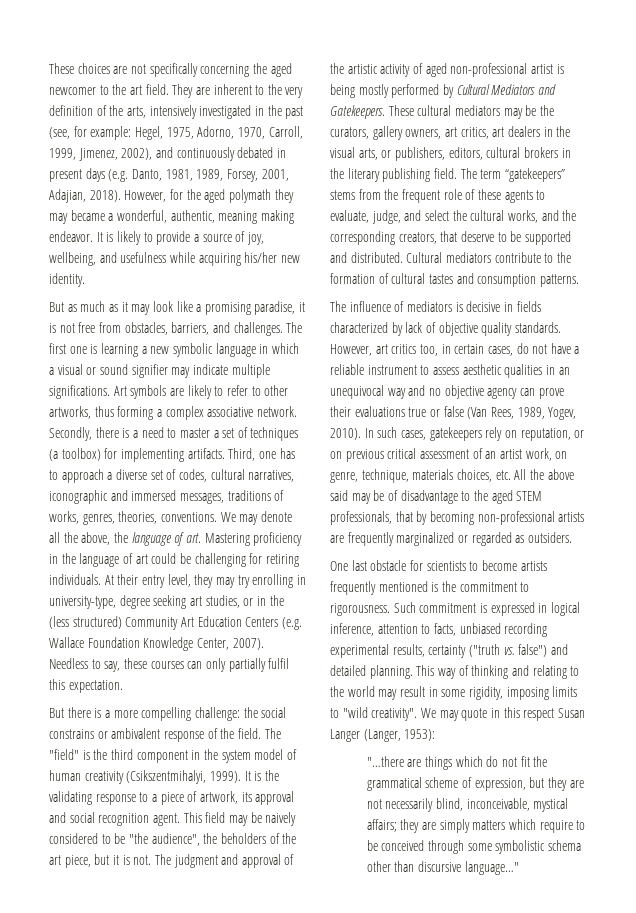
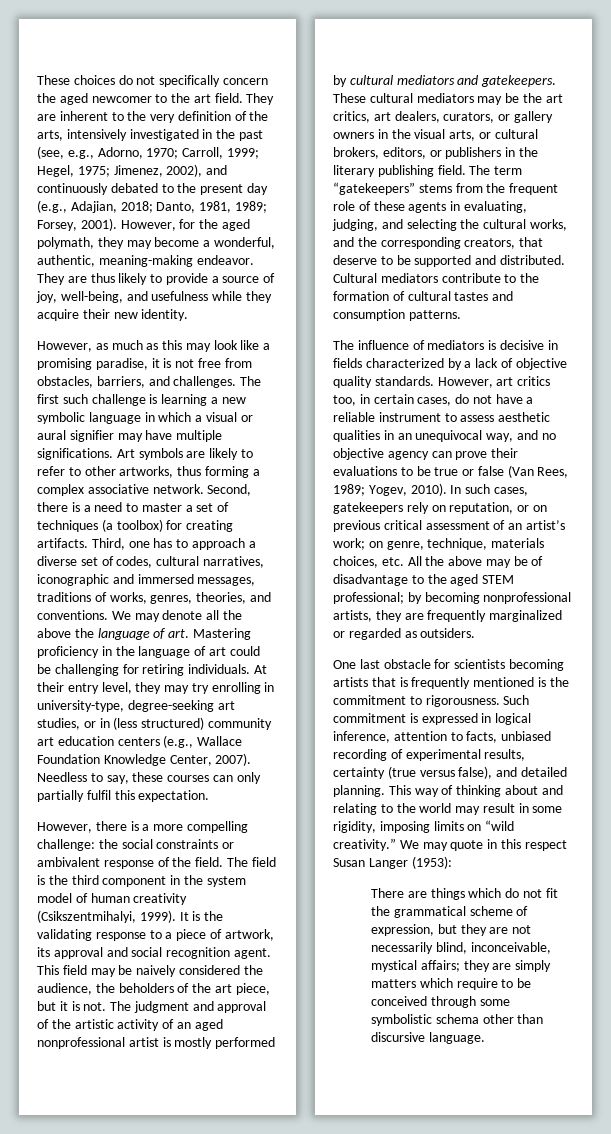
[113,66,128,74] are -> [118,75,133,85] do
[200,64,250,77] concerning -> [222,78,268,85] concern
[73,126,303,140] [49,148,76,160] for example: Hegel, 1975, Adorno, 1970, Carroll, 1999, -> [67,147,259,159] [37,165,110,177] e.g., Adorno, 1970; Carroll, 1999; Hegel, 1975;
[276,148,286,158] [49,168,289,182] [49,189,121,203] in present days (e.g. Danto, 1981, 1989, Forsey, 2001, Adajian, 2018). -> [161,183,268,195] [37,200,267,213] [37,218,117,231] to the present day (e.g., Adajian, 2018; Danto, 1981, 1989; Forsey, 2001).
[228,189,294,203] [49,210,105,224] polymath they may became -> [37,237,200,249] polymath, they may become
[218,210,294,224] [49,231,114,242] meaning making endeavor. It is -> [98,255,254,267] [37,273,115,285] meaning-making endeavor. They are thus
[49,252,96,266] wellbeing, -> [60,291,123,303] well-being,
[198,252,278,266] acquiring his/her -> [245,291,272,303] [37,309,110,321] they acquire their
[49,302,64,312] But -> [37,341,92,352] However,
[121,302,128,312] it -> [162,340,183,350] this
[69,346,87,354] one -> [62,394,146,406] such challenge
[99,364,128,375] sound -> [37,430,66,440] aural
[192,364,228,375] indicate -> [145,430,173,440] have
[49,427,92,441] Secondly, -> [207,484,252,496] Second,
[120,448,184,462] implementing -> [186,520,234,532] creating
(158, 517) none -> [249,592,271,602] and
[81,532,111,545] above, -> [37,628,71,638] above
[119,595,187,609] degree seeking -> [127,700,214,712] degree-seeking
[269,595,284,606] the -> (110, 723) none
[125,616,302,630] Community Art Education Centers (e.g. -> [207,718,272,730] [37,735,194,748] community art education centers (e.g.,
[49,708,64,718] But -> [37,822,92,833] However,
[49,729,94,739] constrains -> [156,839,219,849] constraints
[49,749,79,760] "field" -> [251,857,276,867] field
[101,833,200,846] to be "the audience", -> [243,965,263,975] [37,983,92,995] the audience,
[425,63,528,77] aged non-professional -> [176,1019,223,1031] [37,1037,125,1049] an aged nonprofessional
[330,84,355,98] being -> (171, 1042) none
[456,84,556,95] [330,105,385,119] Cultural Mediators and Gatekeepers. -> [349,75,557,87] cultural mediators and gatekeepers.
[330,126,540,140] curators, gallery owners, art critics, art dealers -> [545,94,563,103] [333,111,553,123] [333,132,374,139] art critics, art dealers, curators, or gallery owners
[394,147,558,161] publishers, editors, cultural brokers -> [494,129,538,139] [333,147,502,159] cultural brokers, editors, or publishers
[536,190,546,200] [330,210,449,224] to evaluate, judge, and select -> [450,201,527,213] [332,219,457,231] in evaluating, judging, and selecting
(403, 329) none -> [464,361,472,368] a
[387,388,406,399] way -> [486,433,514,442] way,
(405, 411) none -> [400,466,431,476] to be
[517,407,545,419] 1989, -> [333,484,365,496] 1989;
[499,448,552,461] artist work, -> [525,520,565,530] [333,538,365,550] artist’s work;
[330,490,348,501] said -> (483, 561) none
[330,511,585,525] professionals, that by becoming non-professional artists -> [333,592,572,604] [333,610,402,622] professional; by becoming nonprofessional artists, they
[469,560,547,571] to become artists -> [508,659,564,671] [333,677,408,687] becoming artists that is
(548, 630) none -> [390,749,403,759] of
[468,644,548,657] ("truth vs. false") -> [387,766,493,779] (true versus false),
(509, 672) none -> [504,785,538,795] about
[330,707,418,721] to "wild creativity". -> [467,820,515,831] [333,838,396,851] on “wild creativity.”
[363,729,436,742] [366,756,404,767] (Langer, 1953): // "…there -> [411,856,452,869] [371,888,405,898] (1953): // There
[464,861,519,875] language…" -> [428,1032,485,1044] language.

